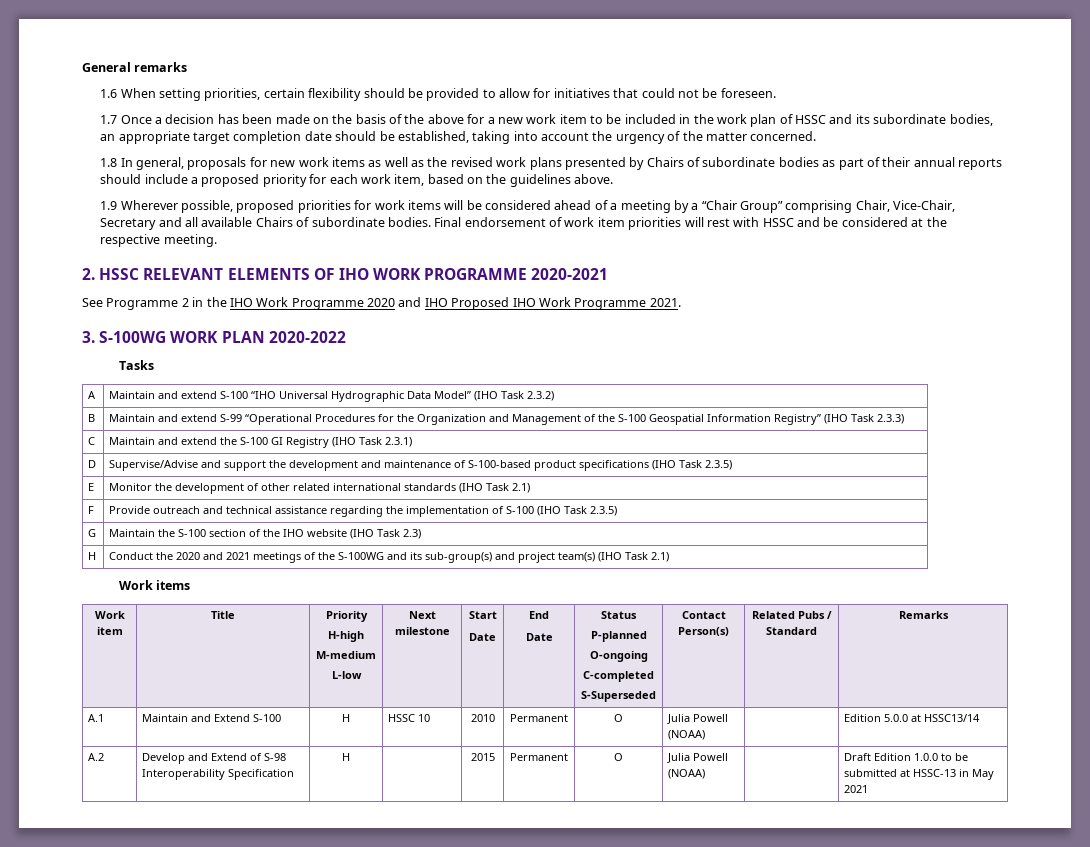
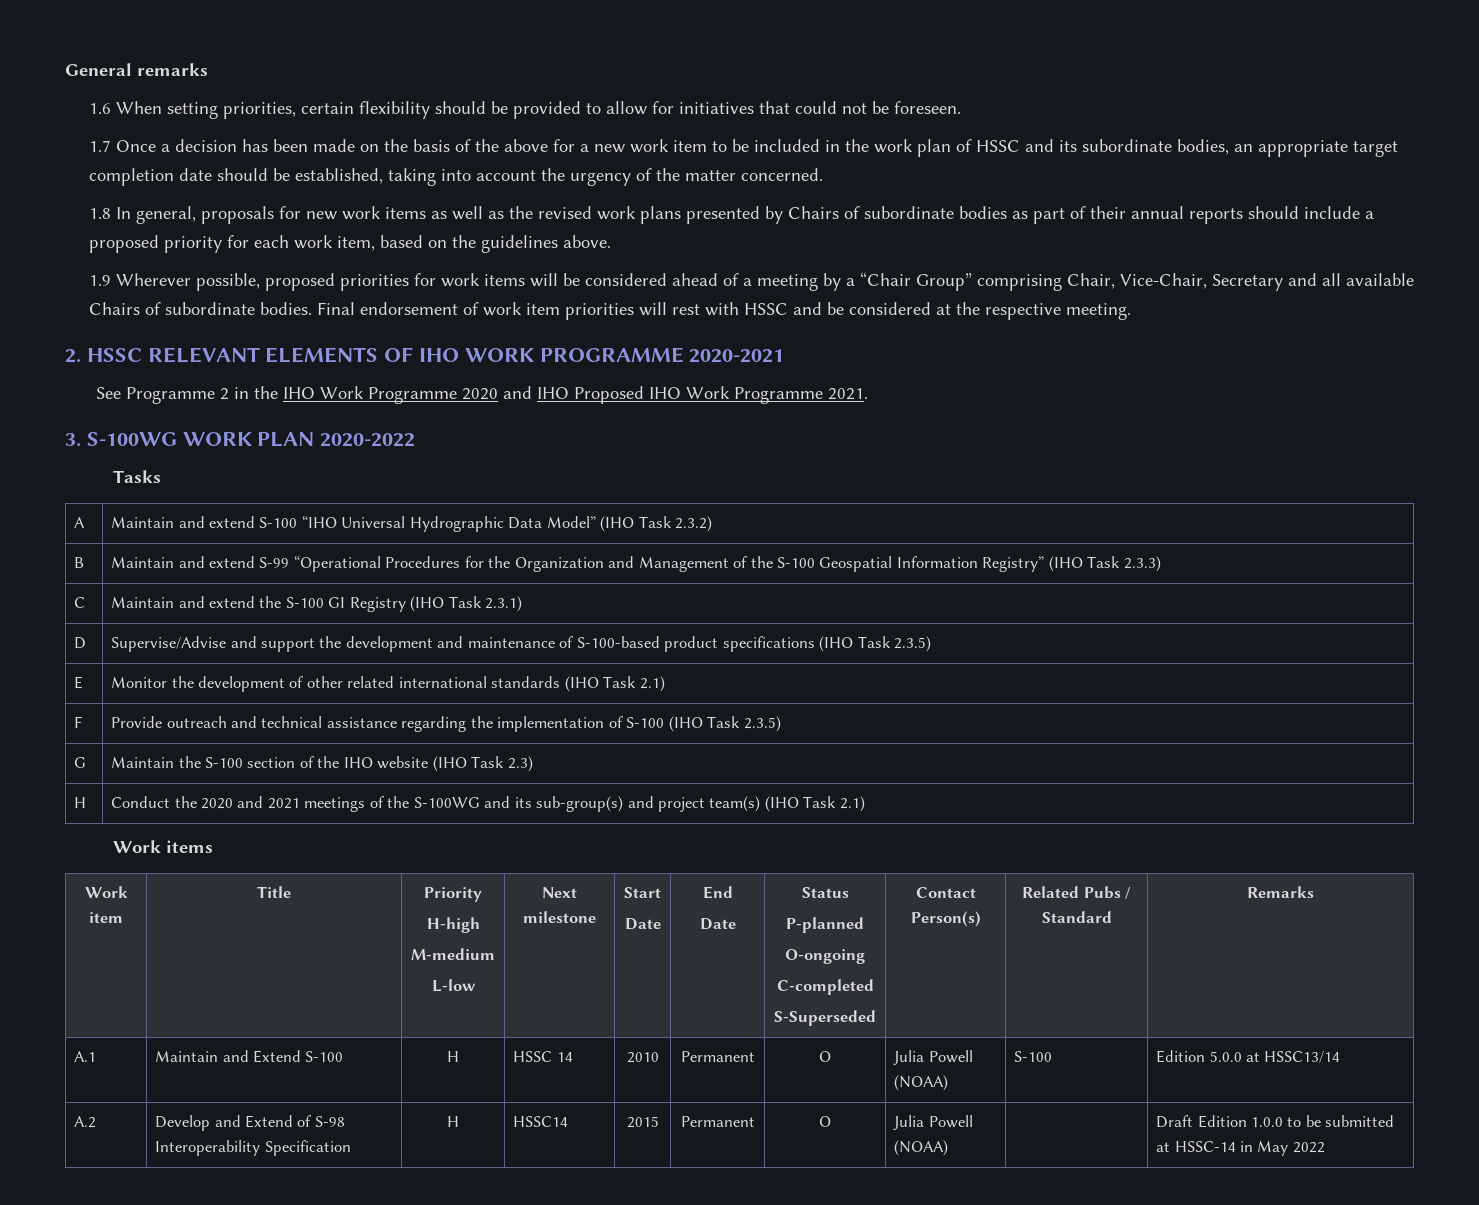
[418,714,431,722] 10 -> [556,1052,573,1062] 14
(706, 735) none -> [1014,1051,1053,1062] S-100
(350, 757) none -> [513,1116,569,1127] HSSC14
[913,769,957,777] HSSC-13 -> [1174,1141,1236,1152] HSSC-14
[844,785,869,793] 2021 -> [1292,1142,1325,1153] 2022

